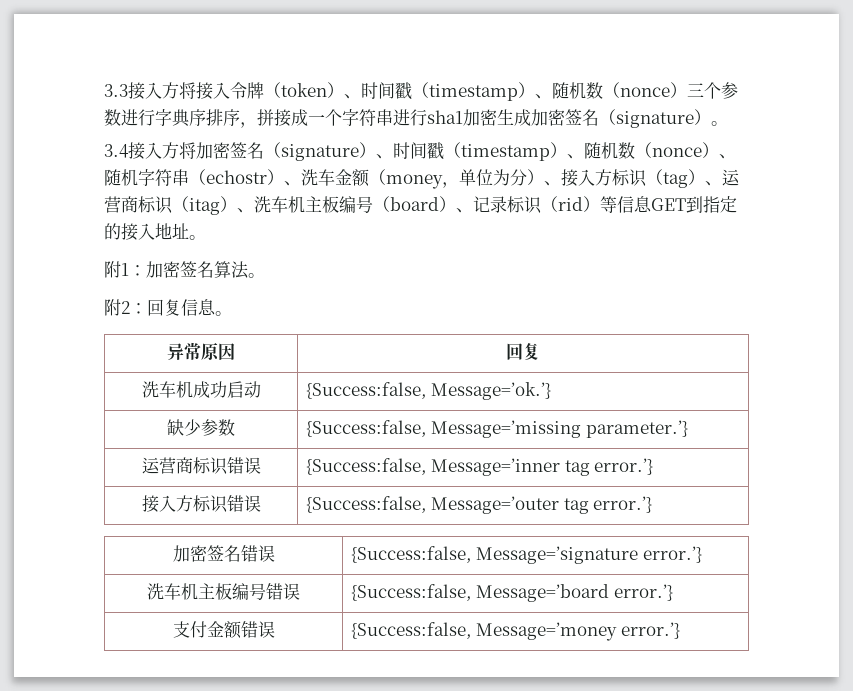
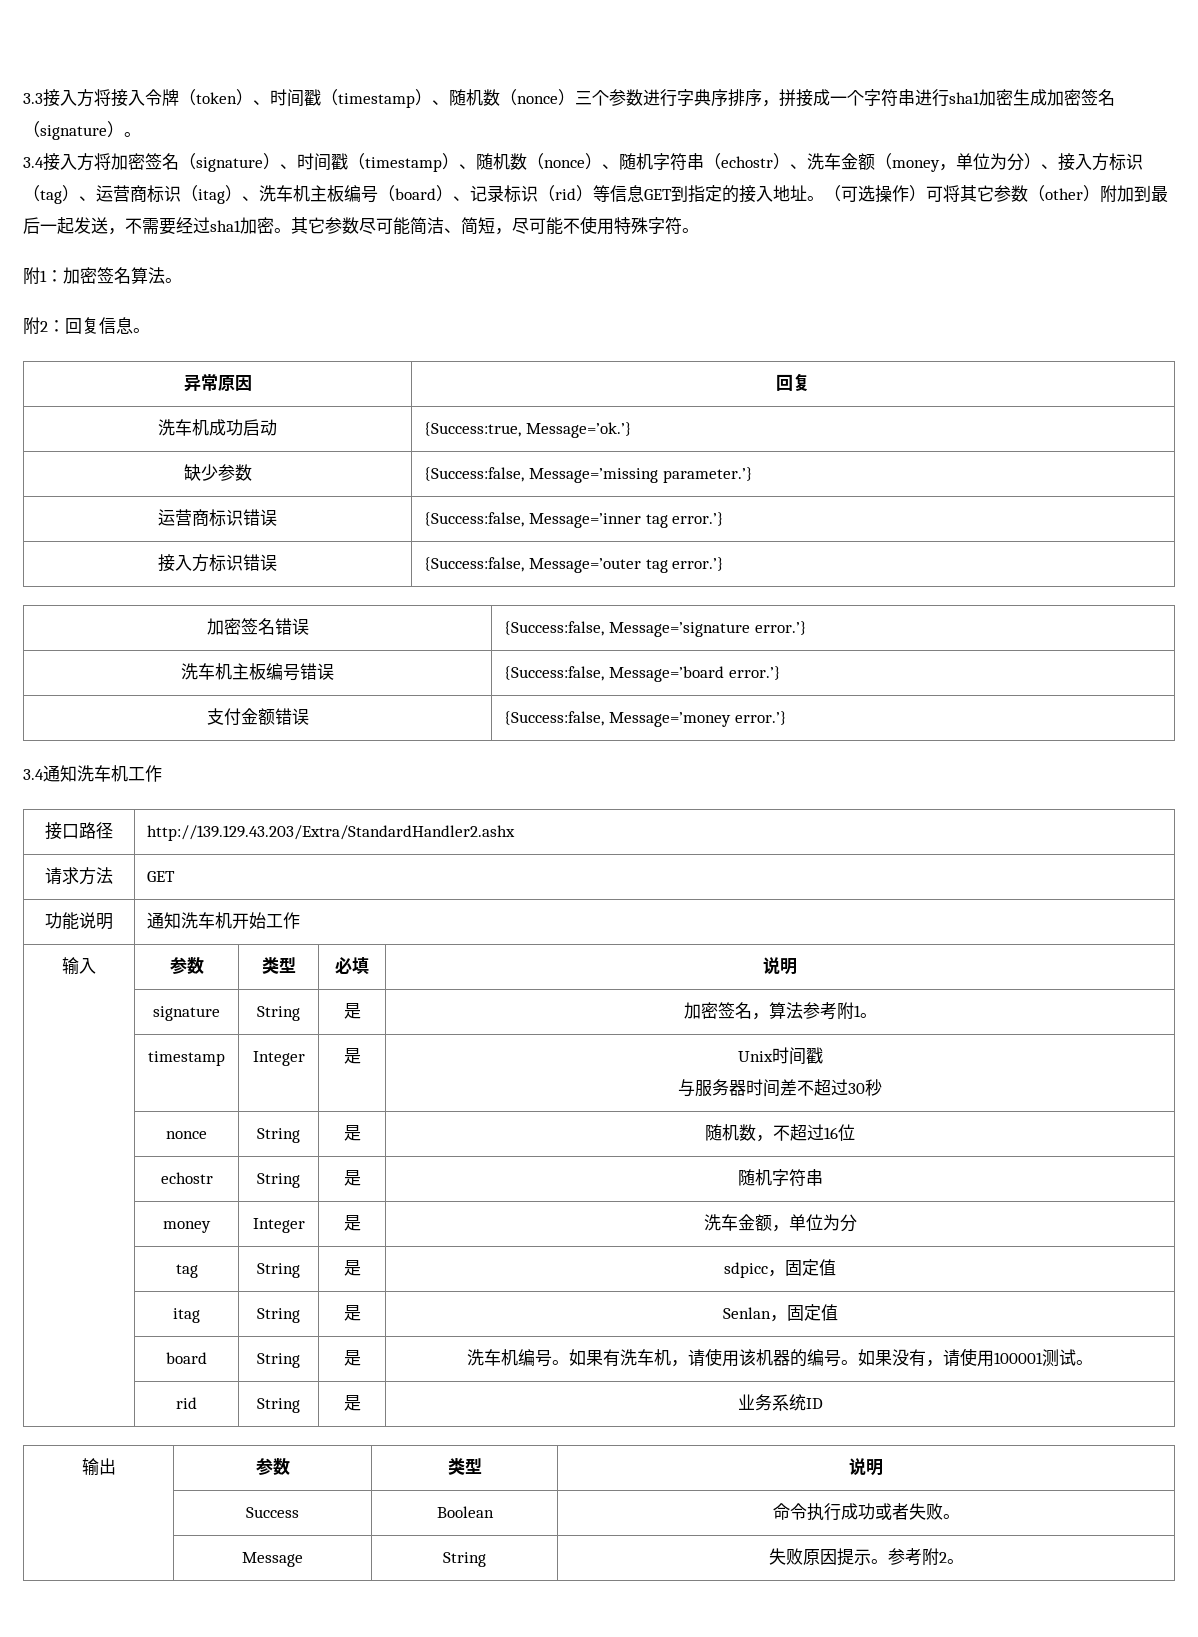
(206, 237) none -> [824,185,1168,203] [23,216,699,235] （可选操作）可将其它参数（other）附加到最后一起发送，不需要经过sha1加密。其它参数尽可能简洁、简短，尽可能不使用特殊字符。
[305,382,427,399] {Success:false, -> [424,422,522,437] {Success:true,
(680, 630) none -> [23,765,162,782] [45,822,113,840] [147,825,516,841] [45,867,113,885] [147,871,176,882] [45,912,113,930] [147,912,301,929] [62,957,96,975] [169,957,204,974] [261,957,296,974] [335,957,369,974] [762,957,797,975] [153,1006,220,1021] [257,1006,300,1021] [343,1003,361,1019] [683,1002,877,1020] [148,1051,225,1066] [252,1051,305,1066] [343,1048,361,1064] [737,1047,823,1065] [677,1079,882,1097] [166,1131,207,1139] [257,1128,300,1143] [343,1125,361,1141] [704,1124,855,1142] [160,1172,213,1184] [257,1173,300,1188] [343,1170,361,1186] [737,1169,823,1187] [163,1221,211,1233] [252,1218,305,1233] [343,1215,361,1231] [703,1214,857,1232] [175,1264,198,1278] [257,1263,300,1278] [343,1260,361,1276] [723,1259,836,1278] [173,1308,200,1323] [257,1308,300,1323] [343,1305,361,1321] [722,1304,838,1322] [166,1352,207,1364] [257,1353,300,1368] [343,1350,361,1366] [467,1348,1093,1367] [176,1397,197,1409] [257,1398,300,1413] [343,1395,361,1411] [737,1394,823,1411] [81,1458,116,1476] [255,1458,290,1475] [447,1458,482,1475] [848,1458,883,1476] [246,1507,299,1518] [436,1506,494,1518] [772,1503,960,1521] [242,1552,303,1567] [443,1552,486,1567] [768,1548,964,1566] // 3.4通知洗车机工作 // 接口路径 | http://139.129.43.203/Extra/StandardHandler2.ashx // 请求方法 | GET // 功能说明 | 通知洗车机开始工作 // 输入 | 参数 | 类型 | 必填 | 说明 // | signature | String | 是 | 加密签名，算法参考附1。 // | timestamp | Integer | 是 | Unix时间戳 // 与服务器时间差不超过30秒 // | nonce | String | 是 | 随机数，不超过16位 // | echostr | String | 是 | 随机字符串 // | money | Integer | 是 | 洗车金额，单位为分 // | tag | String | 是 | sdpicc，固定值 // | itag | String | 是 | Senlan，固定值 // | board | String | 是 | 洗车机编号。如果有洗车机，请使用该机器的编号。如果没有，请使用100001测试。 // | rid | String | 是 | 业务系统ID // 输出 | 参数 | 类型 | 说明 // | Success | Boolean | 命令执行成功或者失败。 // | Message | String | 失败原因提示。参考附2。

